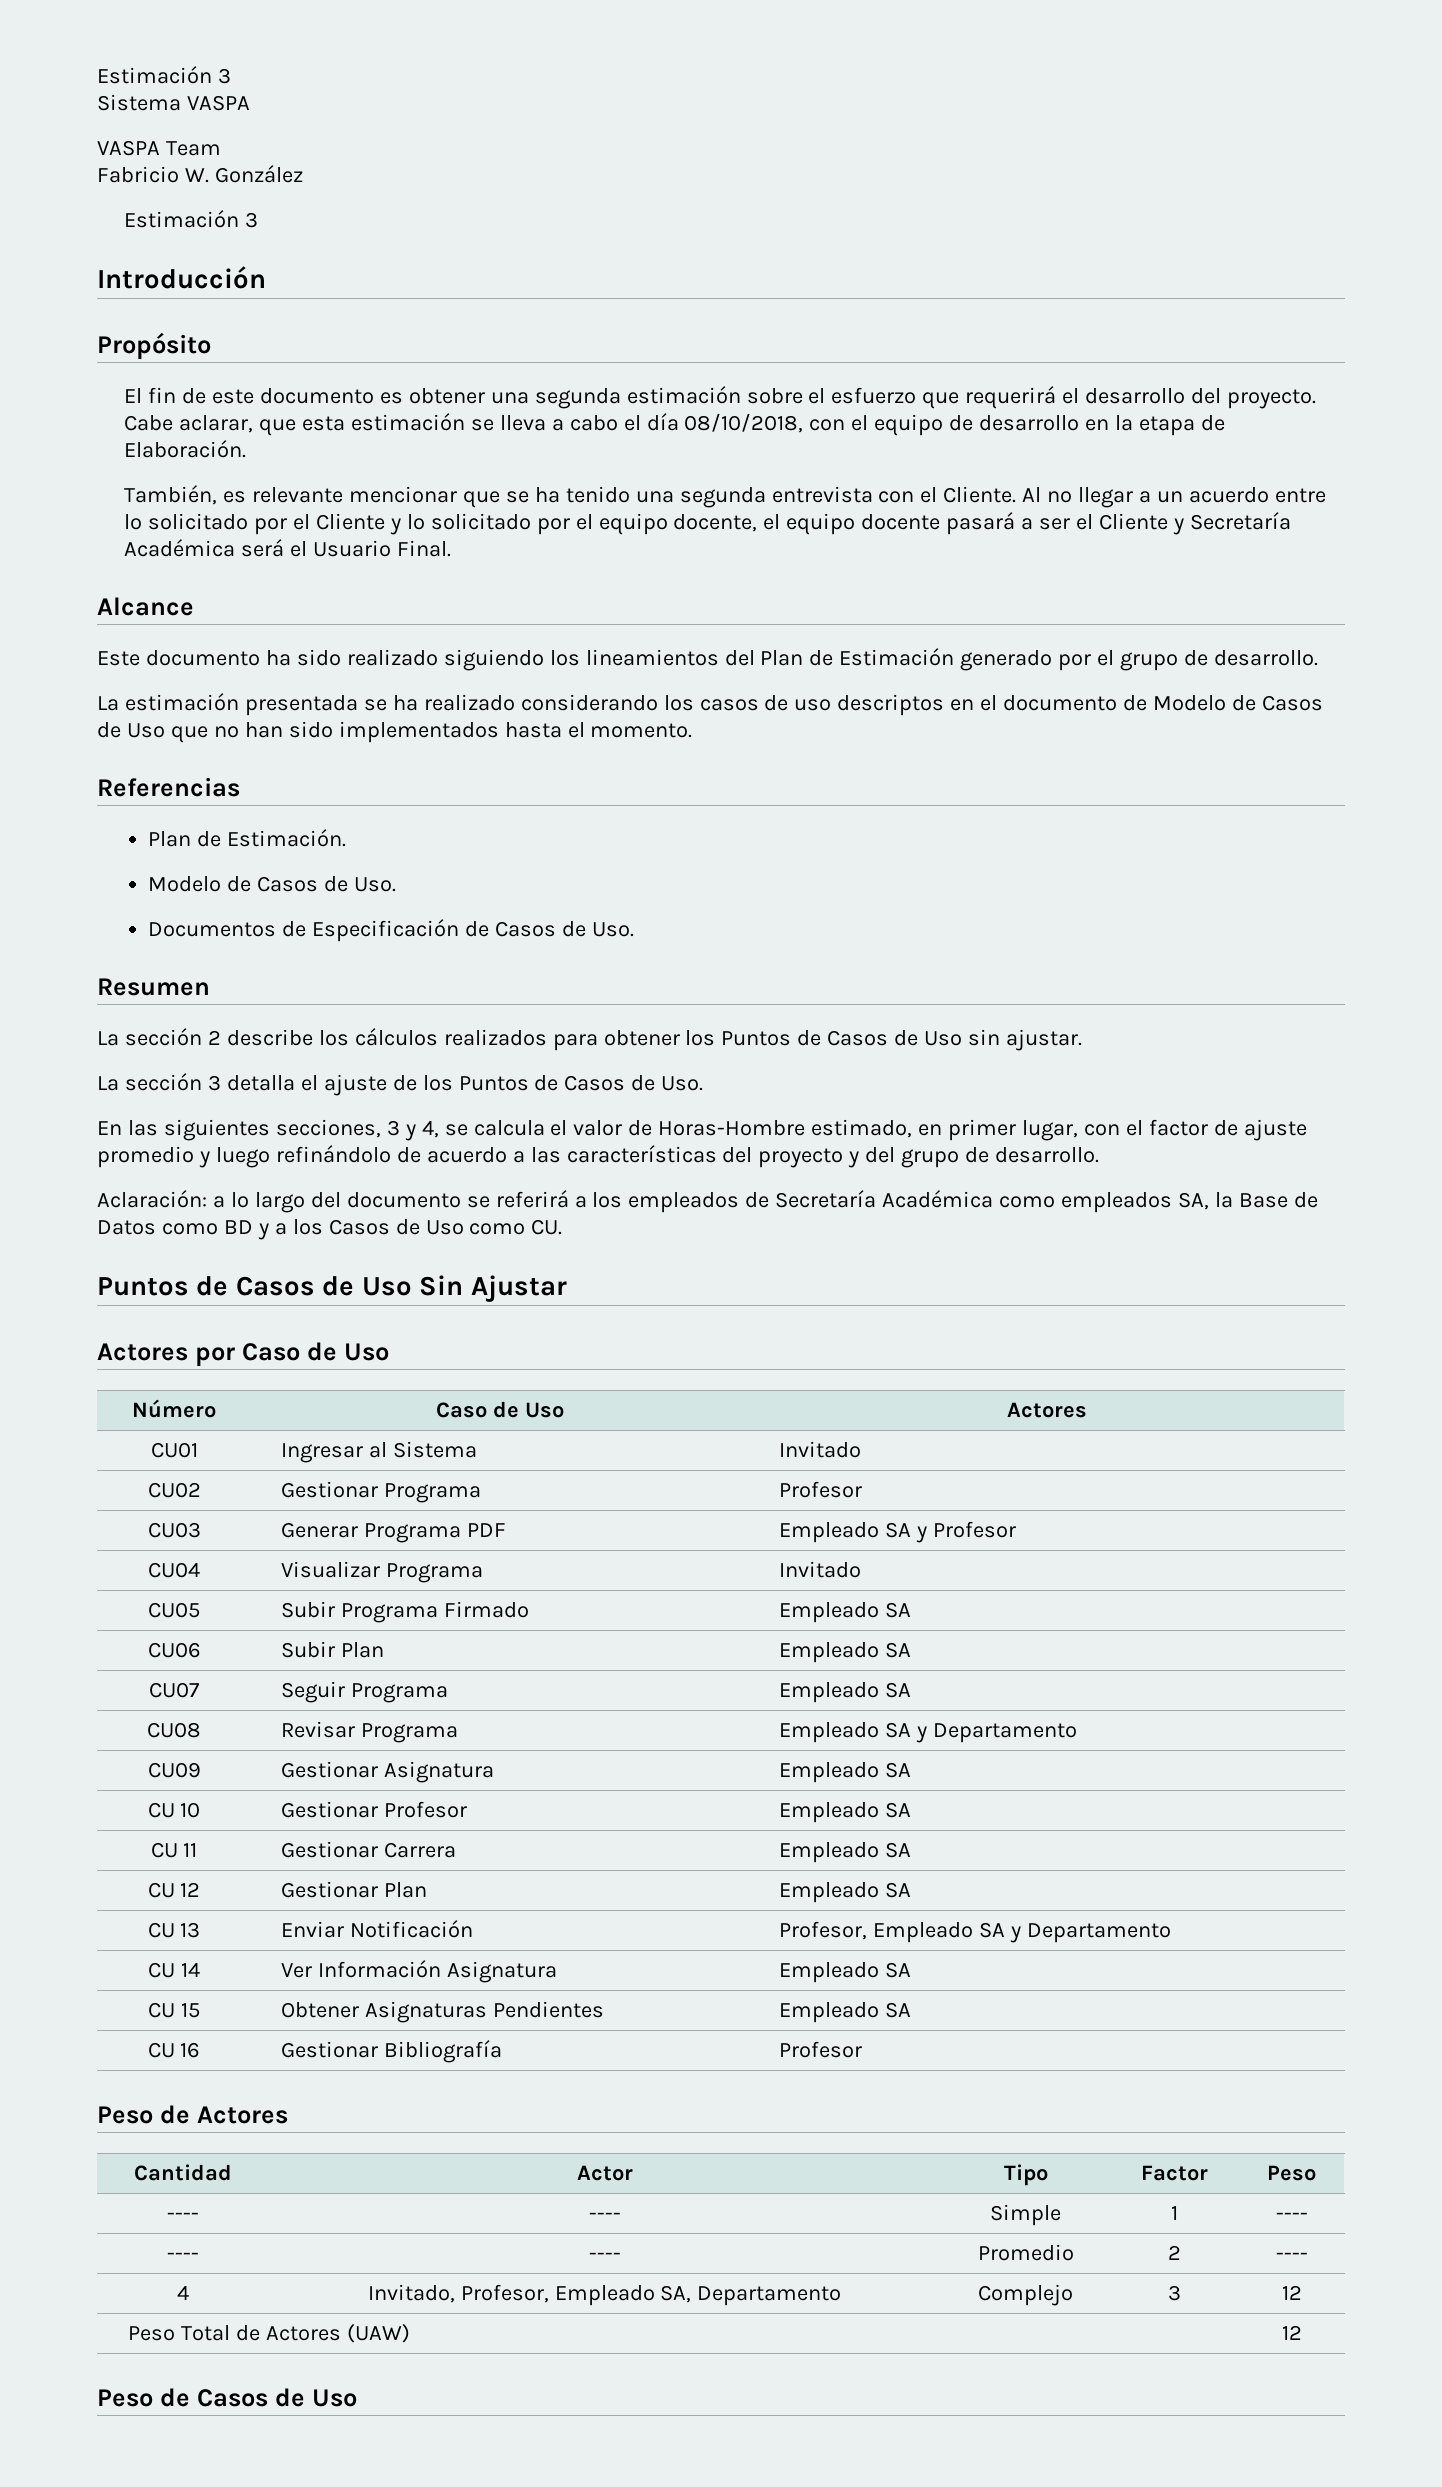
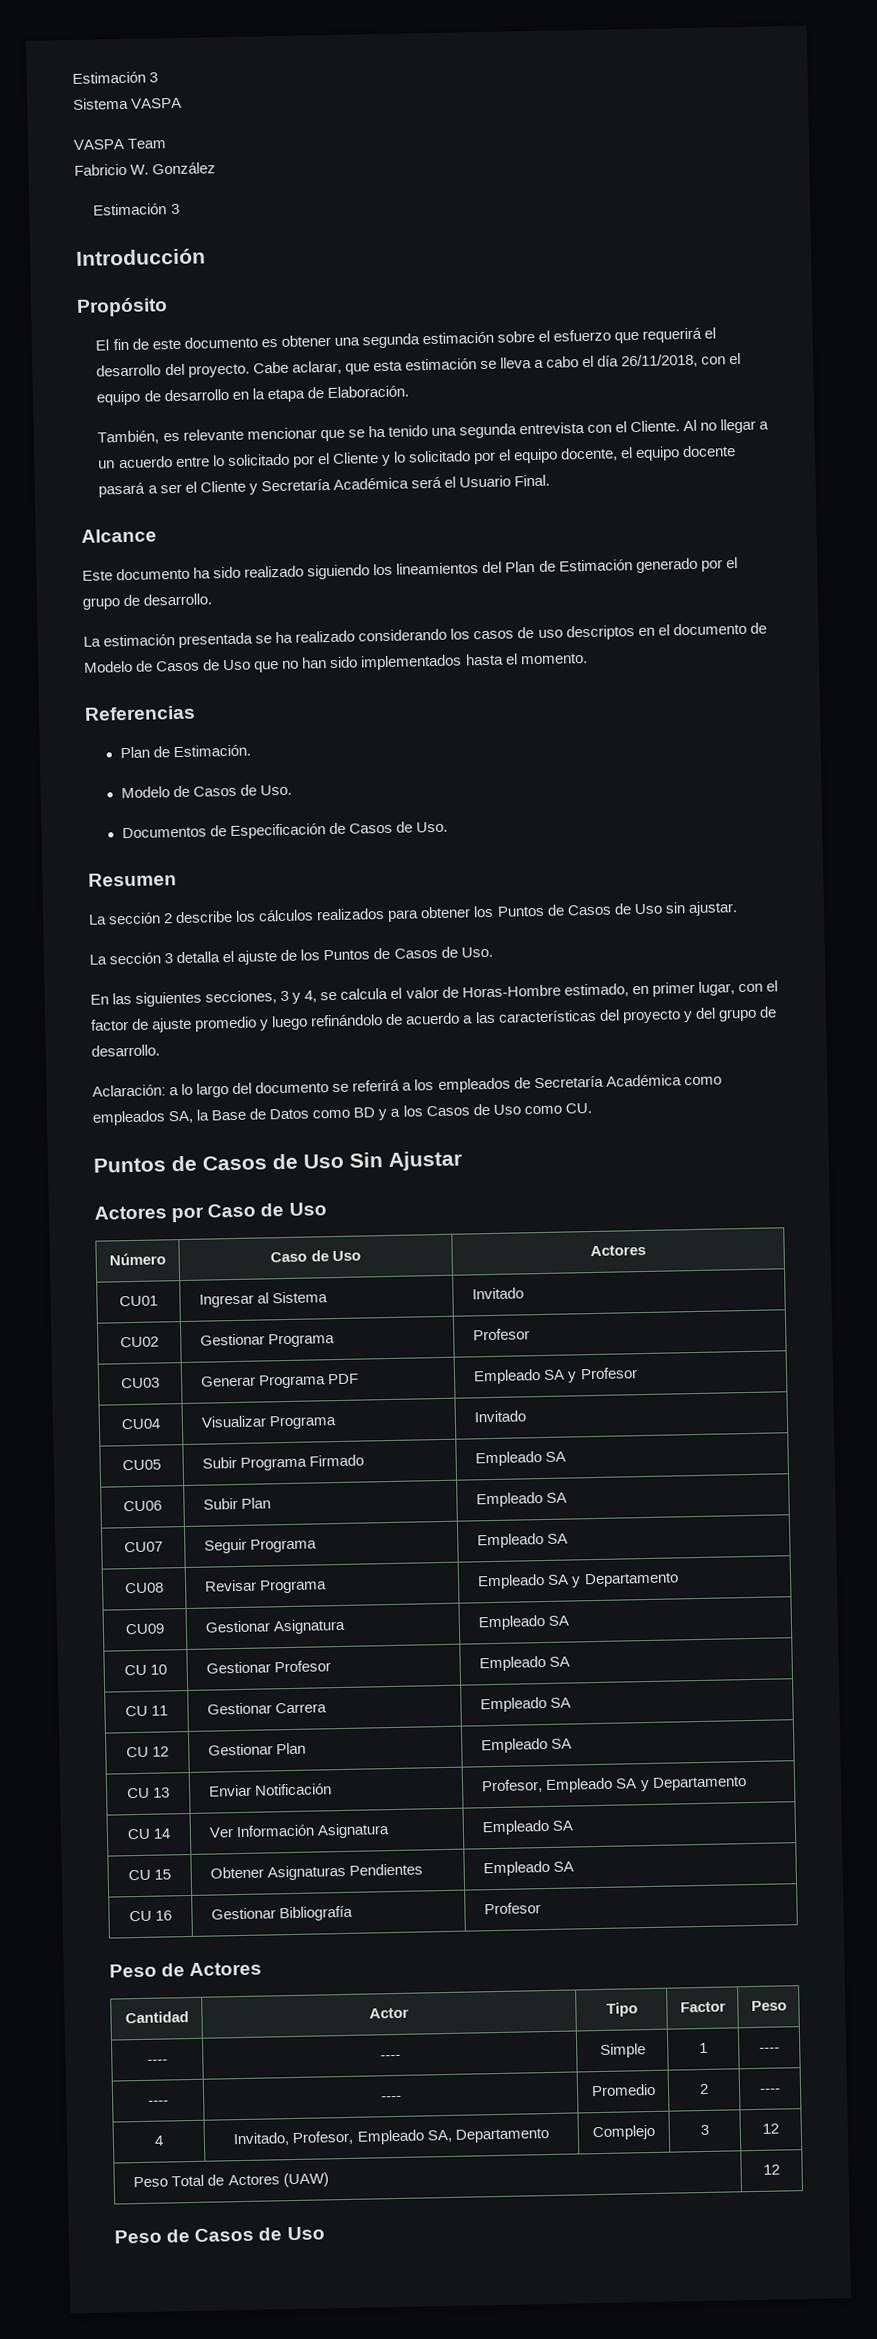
[684,413,804,433] 08/10/2018, -> [621,353,699,369] 26/11/2018,

